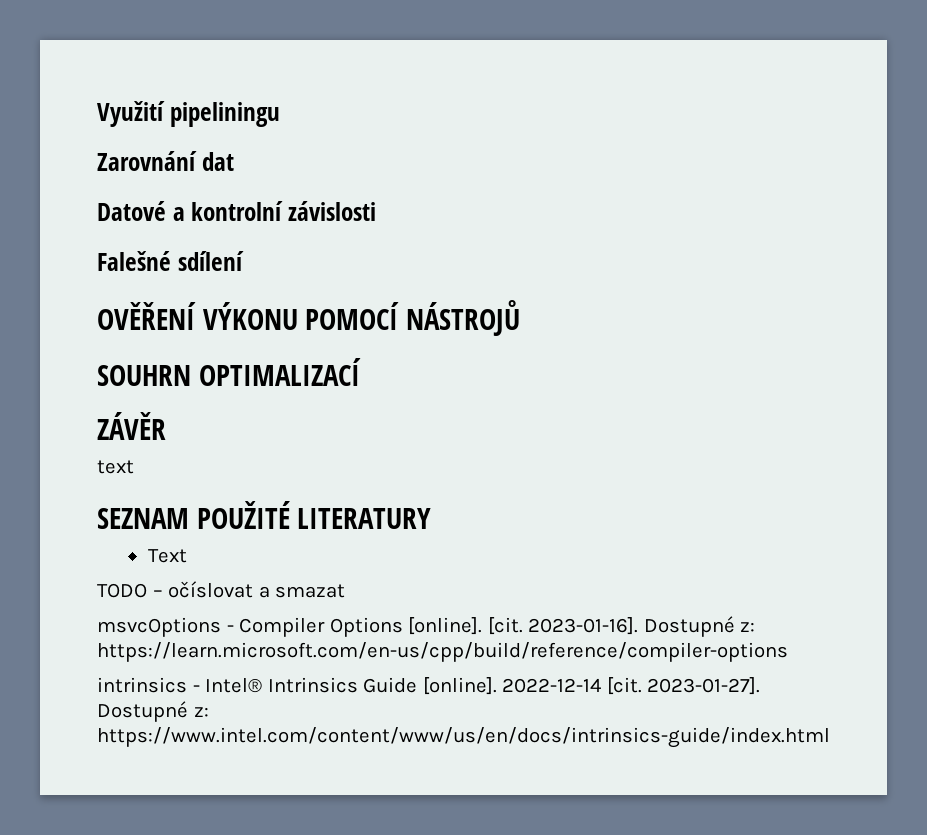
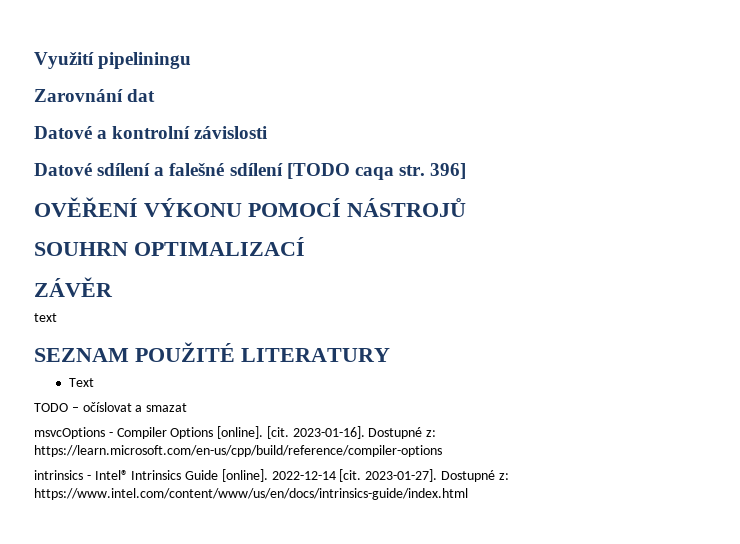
[97,251,244,271] Falešné sdílení -> [34,163,467,180] Datové sdílení a falešné sdílení [TODO caqa str. 396]

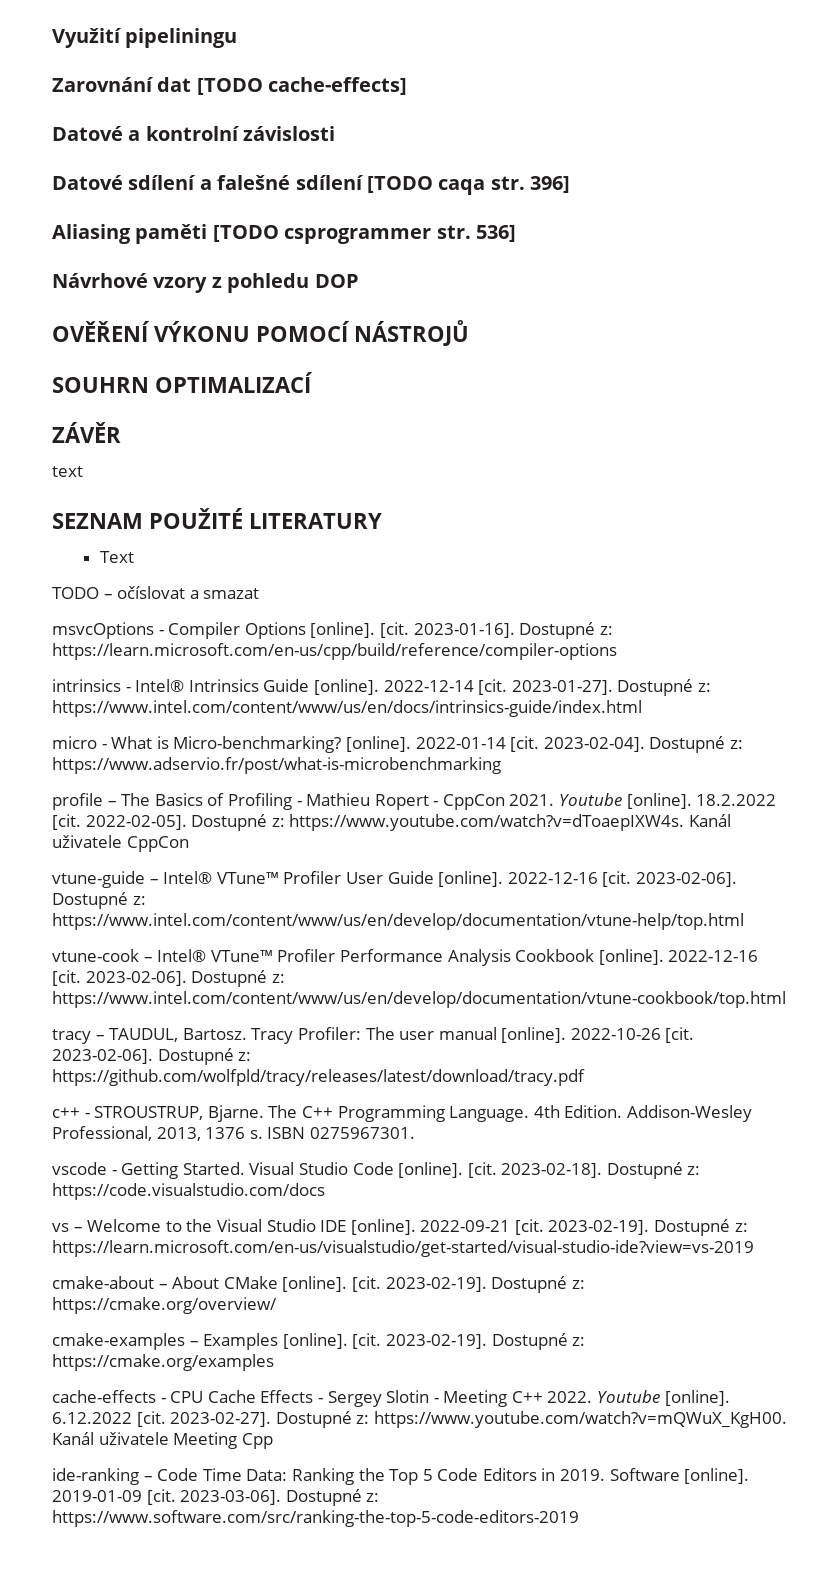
(156, 95) none -> [196,77,408,95] [TODO cache-effects]
(467, 171) none -> [52,224,516,244] [52,273,359,293] // Aliasing paměti [TODO csprogrammer str. 536] // Návrhové vzory z pohledu DOP
(468, 494) none -> [52,736,743,753] [52,757,501,774] [52,793,777,810] [52,814,731,831] [52,835,189,852] [52,871,737,888] [52,892,146,909] [52,913,744,930] [52,949,759,966] [52,970,285,987] [52,991,786,1008] [52,1027,695,1044] [52,1048,252,1065] [52,1069,585,1086] [52,1105,752,1122] [52,1126,415,1141] [52,1162,701,1179] [52,1183,325,1200] [52,1219,748,1236] [52,1240,754,1257] [52,1276,585,1293] [52,1297,277,1314] [52,1333,586,1350] [52,1354,274,1371] [52,1390,730,1407] [52,1411,787,1428] [52,1432,273,1449] [52,1468,750,1485] [52,1489,380,1506] [52,1510,579,1527] // micro - What is Micro-benchmarking? [online]. 2022-01-14 [cit. 2023-02-04]. Dostupné z: https://www.adservio.fr/post/what-is-microbenchmarking // profile – The Basics of Profiling - Mathieu Ropert - CppCon 2021. Youtube [online]. 18.2.2022 [cit. 2022-02-05]. Dostupné z: https://www.youtube.com/watch?v=dToaepIXW4s. Kanál uživatele CppCon // vtune-guide – Intel® VTune™ Profiler User Guide [online]. 2022-12-16 [cit. 2023-02-06]. Dostupné z: https://www.intel.com/content/www/us/en/develop/documentation/vtune-help/top.html // vtune-cook – Intel® VTune™ Profiler Performance Analysis Cookbook [online]. 2022-12-16 [cit. 2023-02-06]. Dostupné z: https://www.intel.com/content/www/us/en/develop/documentation/vtune-cookbook/top.html // tracy – TAUDUL, Bartosz. Tracy Profiler: The user manual [online]. 2022-10-26 [cit. 2023-02-06]. Dostupné z: https://github.com/wolfpld/tracy/releases/latest/download/tracy.pdf // c++ - STROUSTRUP, Bjarne. The C++ Programming Language. 4th Edition. Addison-Wesley Professional, 2013, 1376 s. ISBN 0275967301. // vscode - Getting Started. Visual Studio Code [online]. [cit. 2023-02-18]. Dostupné z: https://code.visualstudio.com/docs // vs – Welcome to the Visual Studio IDE [online]. 2022-09-21 [cit. 2023-02-19]. Dostupné z: https://learn.microsoft.com/en-us/visualstudio/get-started/visual-studio-ide?view=vs-2019 // cmake-about – About CMake [online]. [cit. 2023-02-19]. Dostupné z: https://cmake.org/overview/ // cmake-examples – Examples [online]. [cit. 2023-02-19]. Dostupné z: https://cmake.org/examples // cache-effects - CPU Cache Effects - Sergey Slotin - Meeting C++ 2022. Youtube [online]. 6.12.2022 [cit. 2023-02-27]. Dostupné z: https://www.youtube.com/watch?v=mQWuX_KgH00. Kanál uživatele Meeting Cpp // ide-ranking – Code Time Data: Ranking the Top 5 Code Editors in 2019. Software [online]. 2019-01-09 [cit. 2023-03-06]. Dostupné z: https://www.software.com/src/ranking-the-top-5-code-editors-2019

